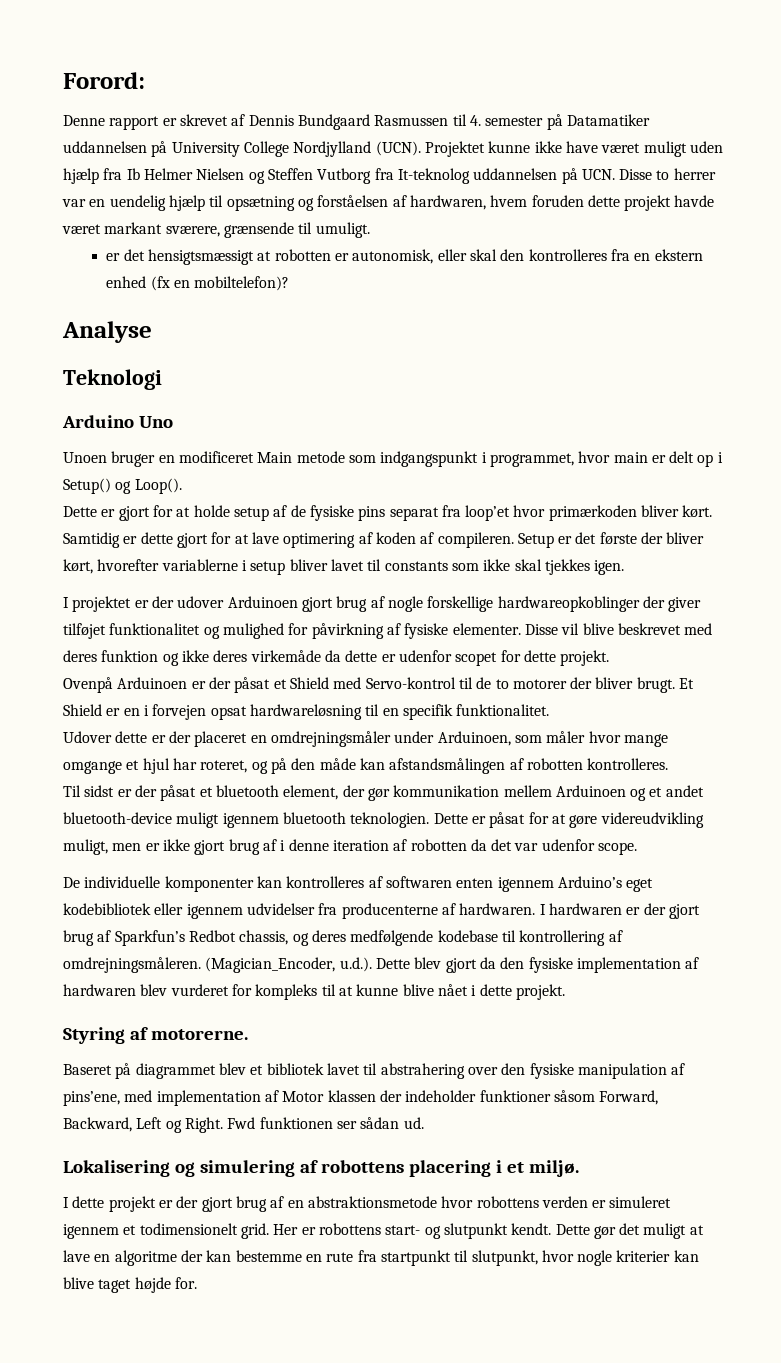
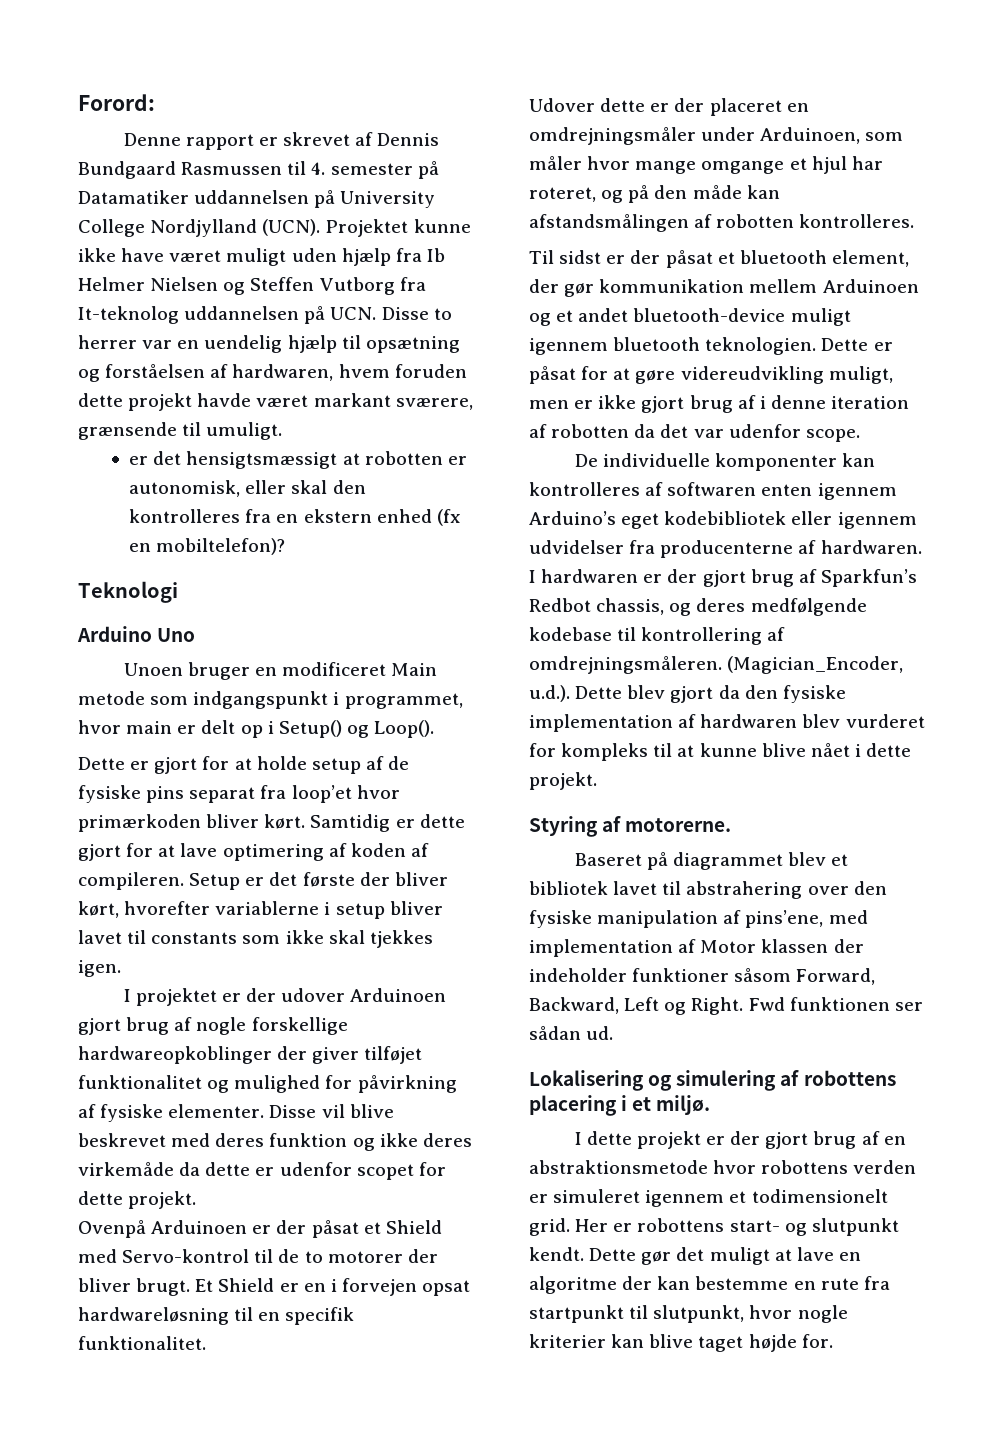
[62,321,152,343] // Analyse -> (286, 546) none

